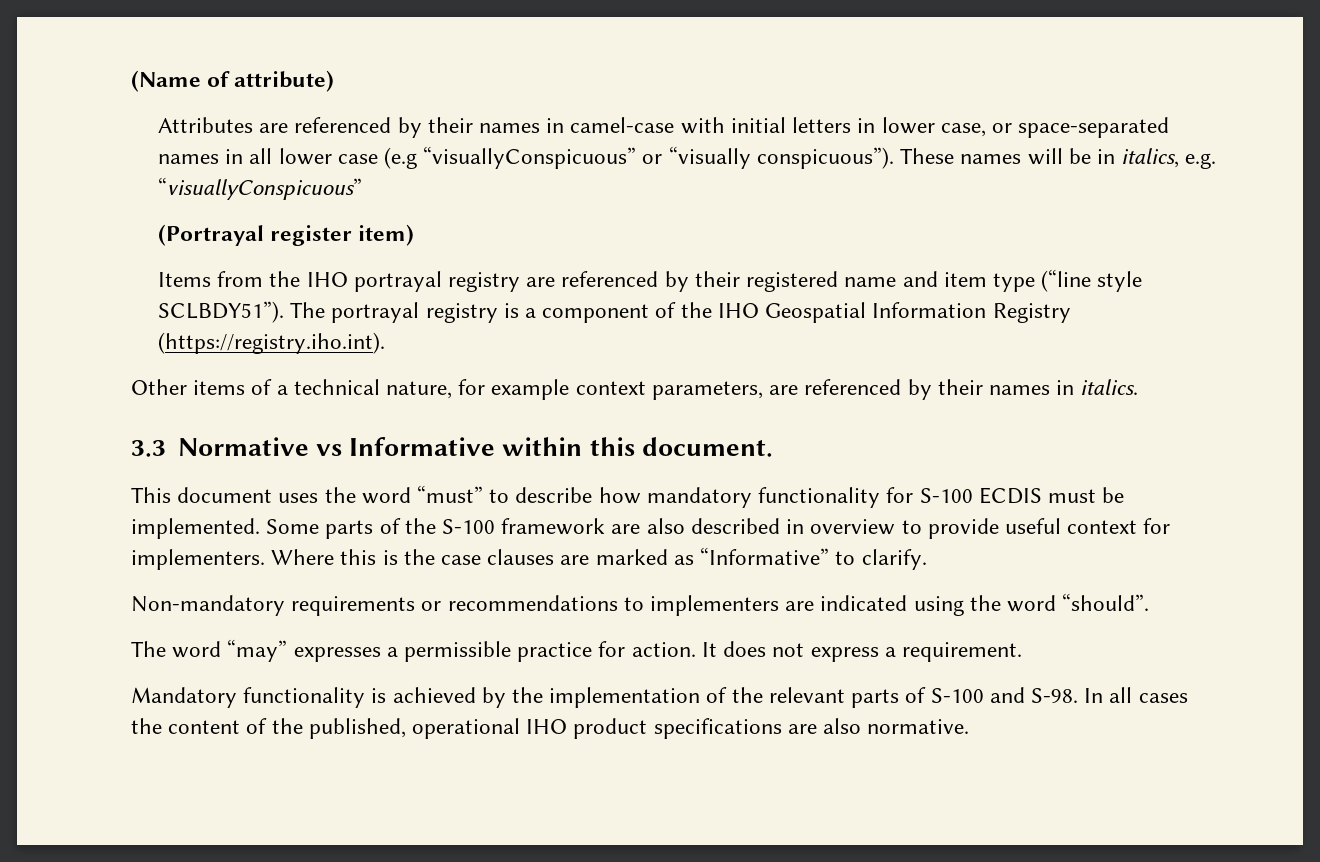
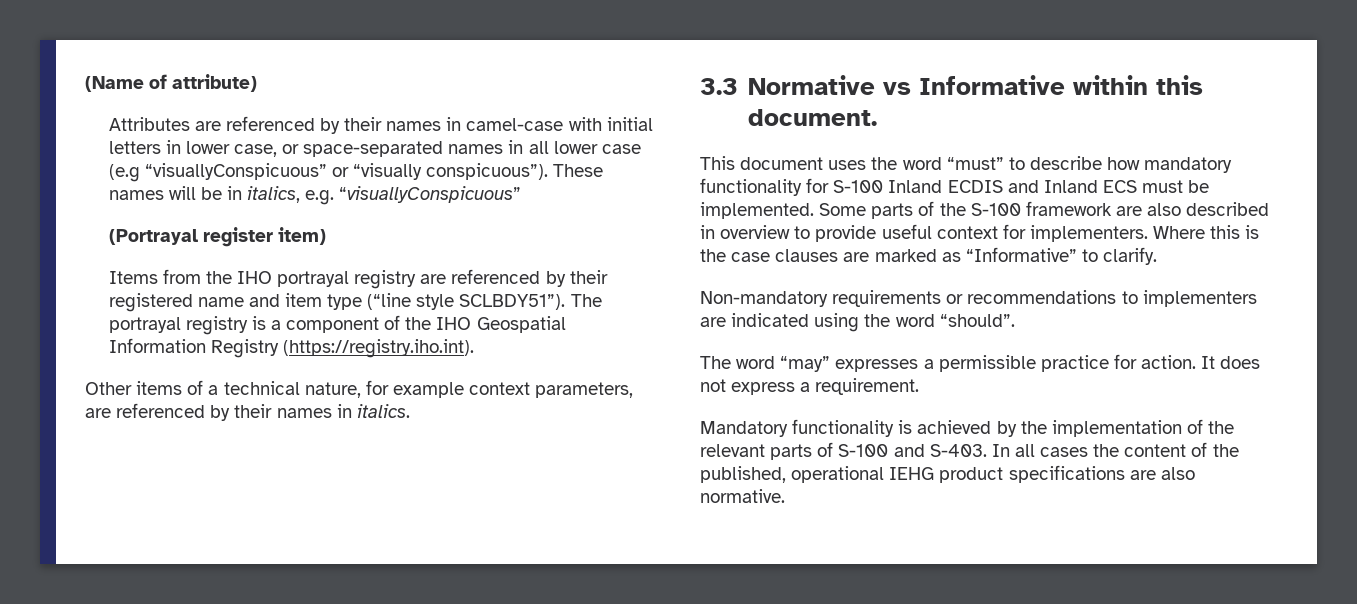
[978,487,1042,504] ECDIS -> [888,180,1137,193] Inland ECDIS and Inland ECS
[1030,688,1078,703] S-98. -> [929,444,987,457] S-403.
[526,719,568,734] IHO -> [889,467,935,480] IEHG

